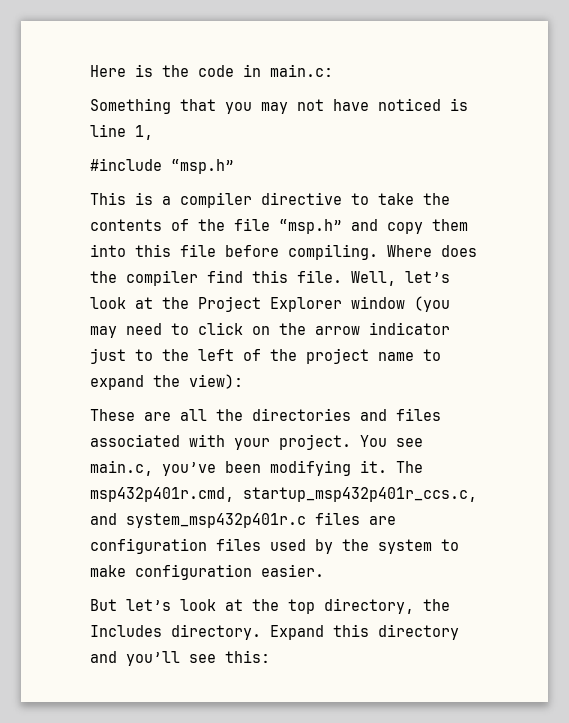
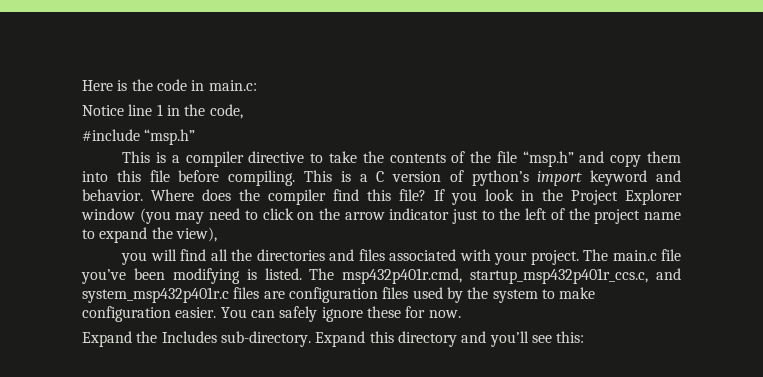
[90,98,468,114] [90,124,153,140] Something that you may not have noticed is line 1, -> [82,104,243,119] Notice line 1 in the code,
(378, 252) none -> [303,170,681,186] [82,189,143,201] This is a C version of python’s import keyword and behavior.
[297,270,450,286] [90,297,153,309] file. Well, let’s look at -> [399,189,534,205] file? If you look in
[189,374,243,389] [90,409,171,421] view): // These are -> [175,227,217,242] [121,249,207,265] view), // you will find
[360,435,423,447] [90,460,153,476] You see main.c, -> [583,249,682,261] The main.c file
[360,460,387,473] it. -> [246,268,302,280] is listed.
[90,598,414,614] // But let’s look at the top directory, -> [220,306,461,322] [82,331,132,347] You can safely ignore these for now. // Expand
[171,624,261,640] directory. -> [220,331,311,347] sub-directory.

